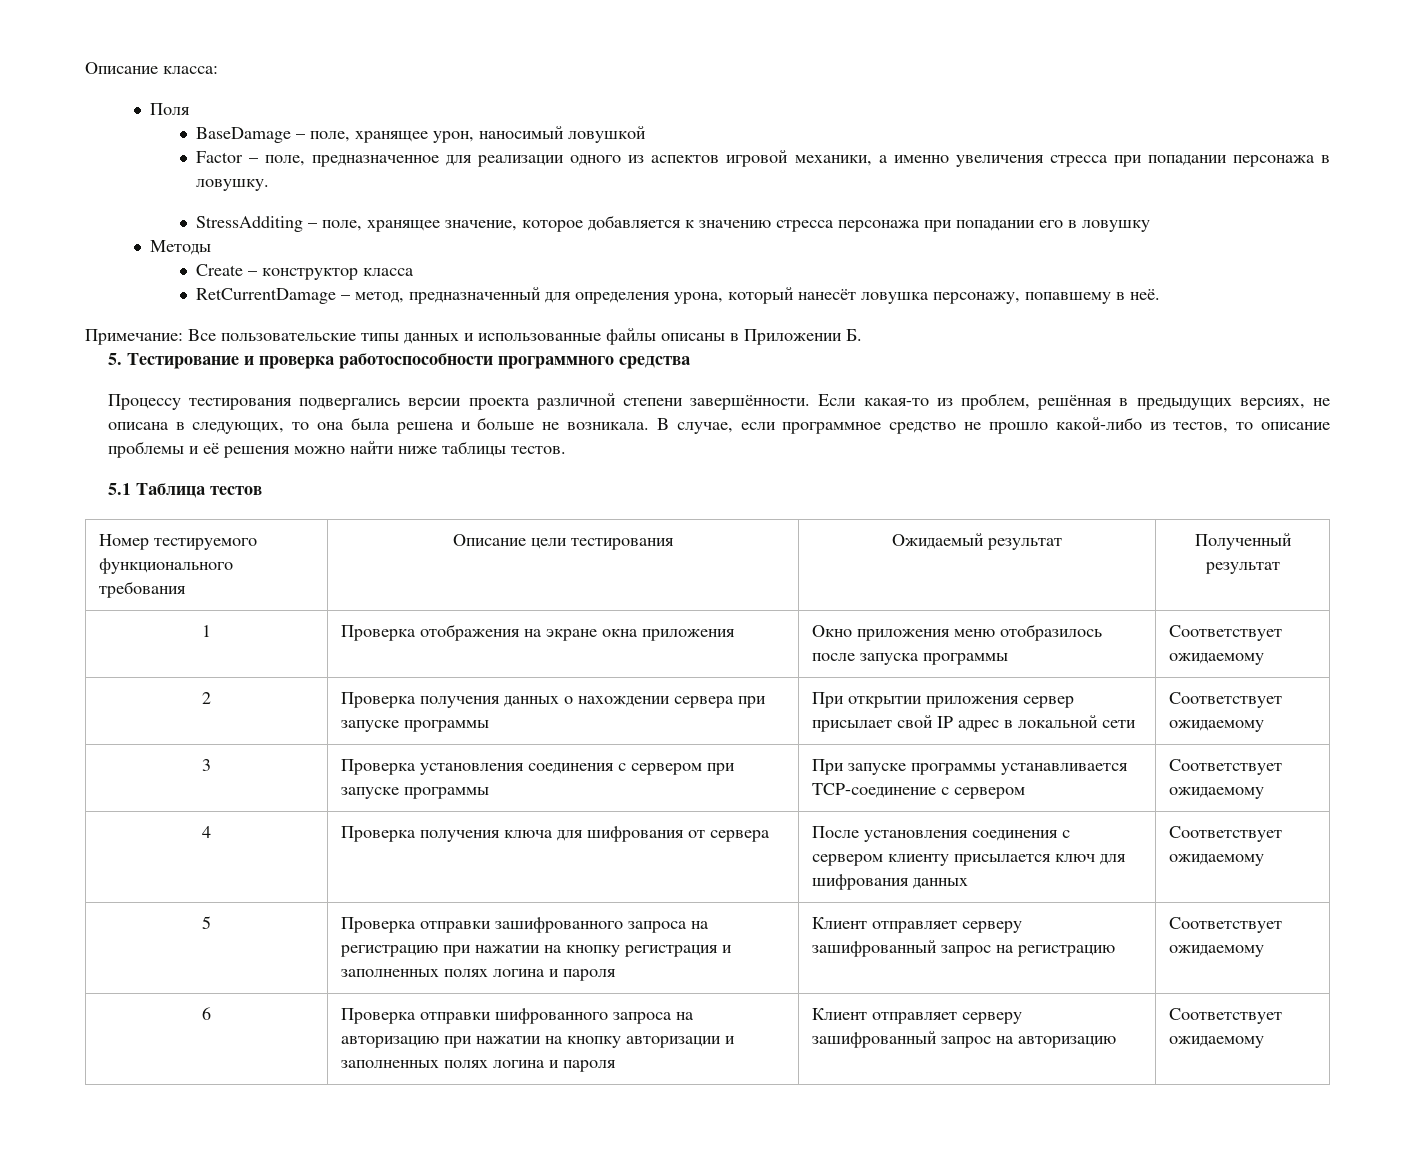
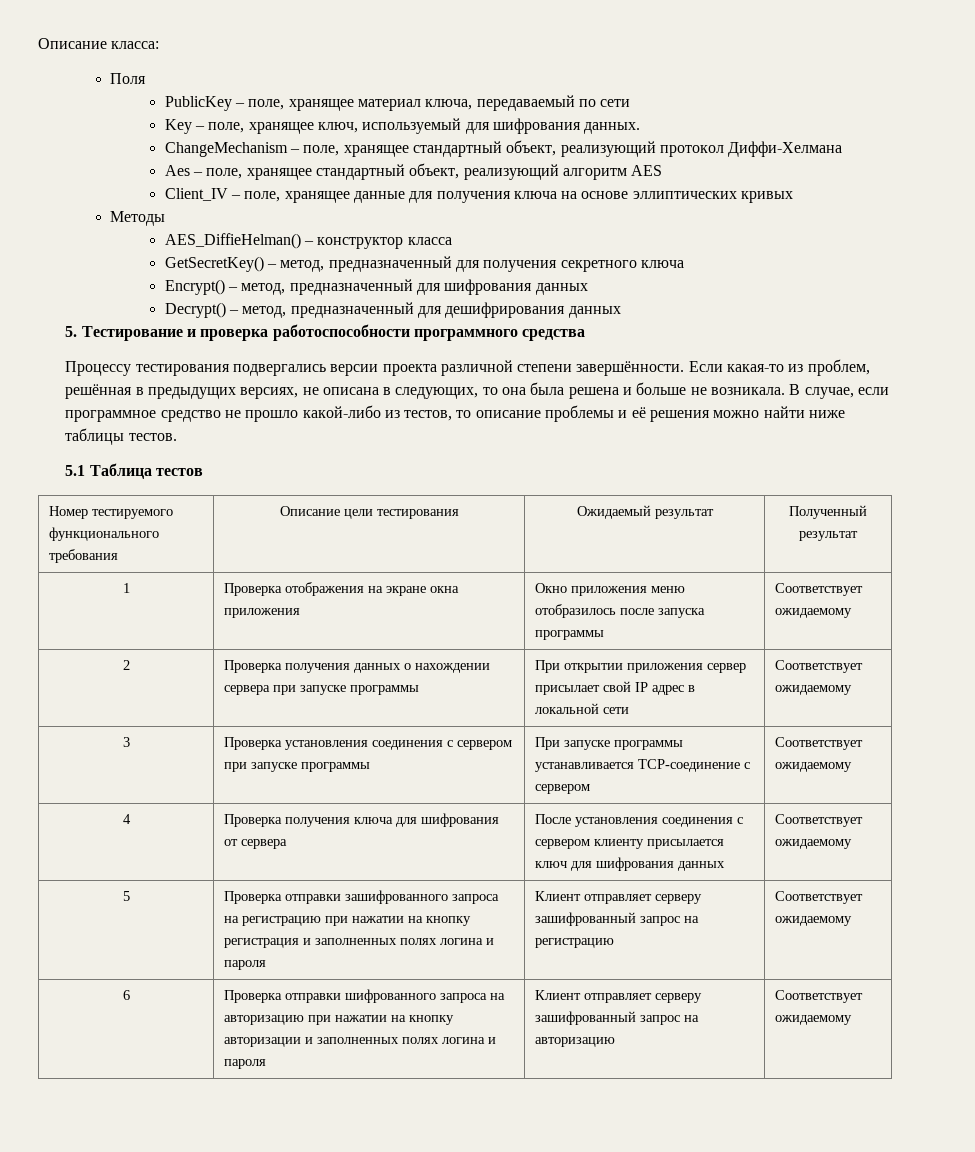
[195,126,646,143] [195,150,1331,167] [195,179,269,191] [195,215,1150,232] BaseDamage – поле, хранящее урон, наносимый ловушкой // Factor – поле, предназначенное для реализации одного из аспектов игровой механики, а именно увеличения стресса при попадании персонажа в ловушку. // StressAdditing – поле, хранящее значение, которое добавляется к значению стресса персонажа при попадании его в ловушку -> [164,95,631,111] [164,118,641,134] [164,140,843,157] [164,163,663,180] [164,188,794,203] PublicKey – поле, хранящее материал ключа, передаваемый по сети // Key – поле, хранящее ключ, используемый для шифрования данных. // ChangeMechanism – поле, хранящее стандартный объект, реализующий протокол Диффи-Хелмана // Aes – поле, хранящее стандартный объект, реализующий алгоритм AES // Client_IV – поле, хранящее данные для получения ключа на основе эллиптических кривых
[195,264,243,276] Create -> [164,233,301,249] AES_DiffieHelman()
[195,287,1160,304] [85,328,862,345] RetCurrentDamage – метод, предназначенный для определения урона, который нанесёт ловушка персонажу, попавшему в неё. // Примечание: Все пользовательские типы данных и использованные файлы описаны в Приложении Б. -> [164,256,684,272] [164,279,588,295] [164,302,621,318] GetSecretKey() – метод, предназначенный для получения секретного ключа // Encrypt() – метод, предназначенный для шифрования данных // Decrypt() – метод, предназначенный для дешифрирования данных

